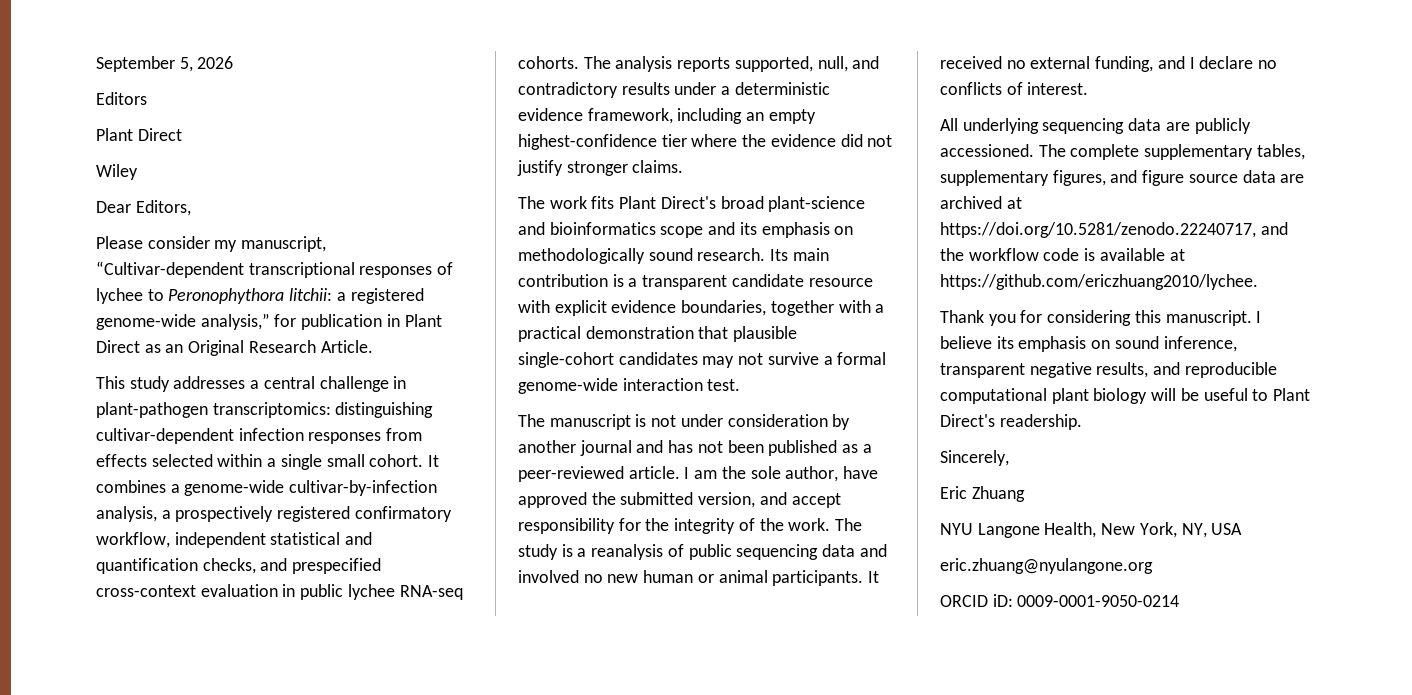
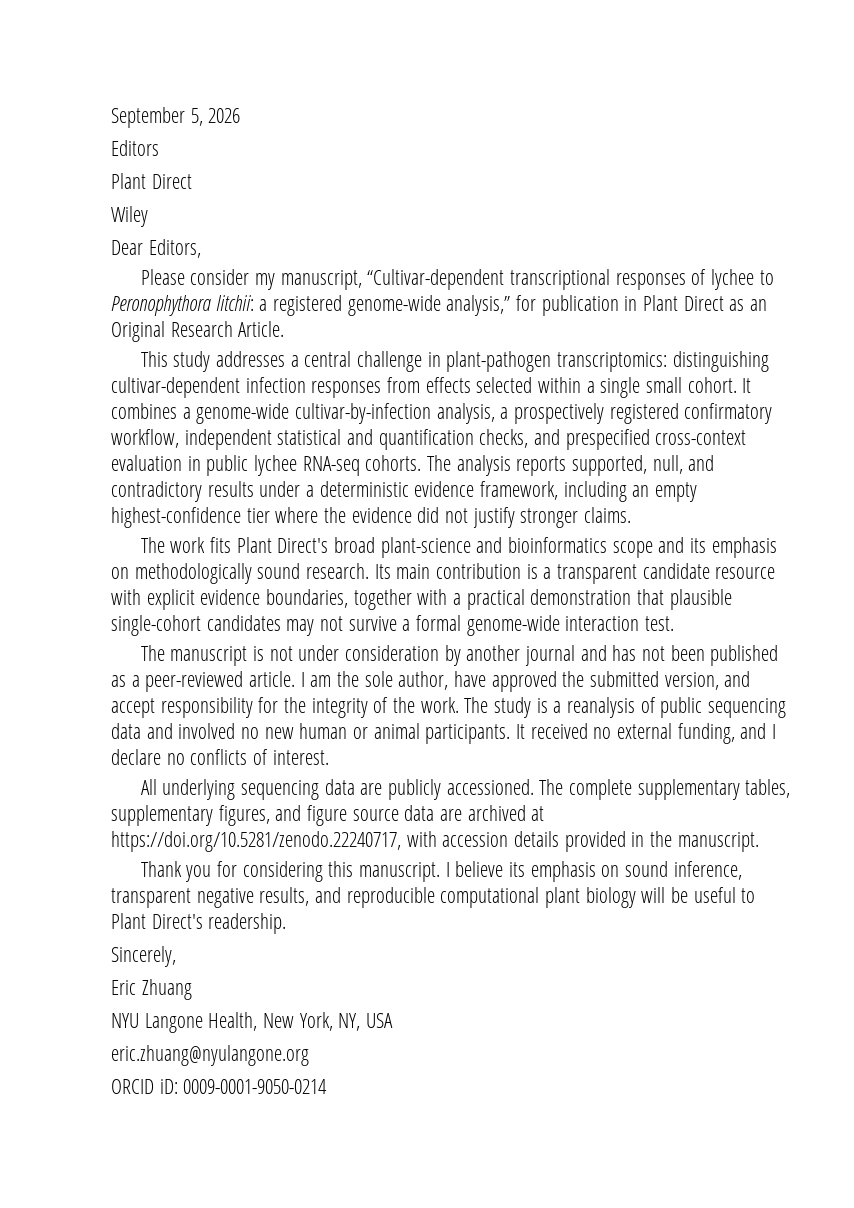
[1260,222,1288,235] [940,248,1185,261] [940,274,1258,290] and the workflow code is available at https://github.com/ericzhuang2010/lychee. -> [406,831,759,852] with accession details provided in the manuscript.

